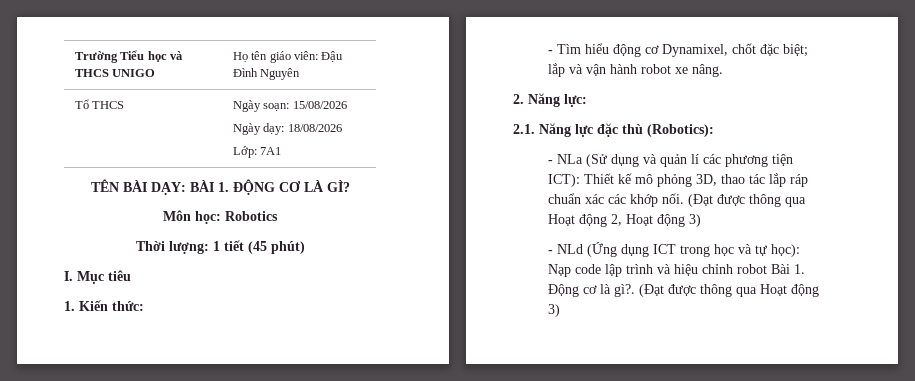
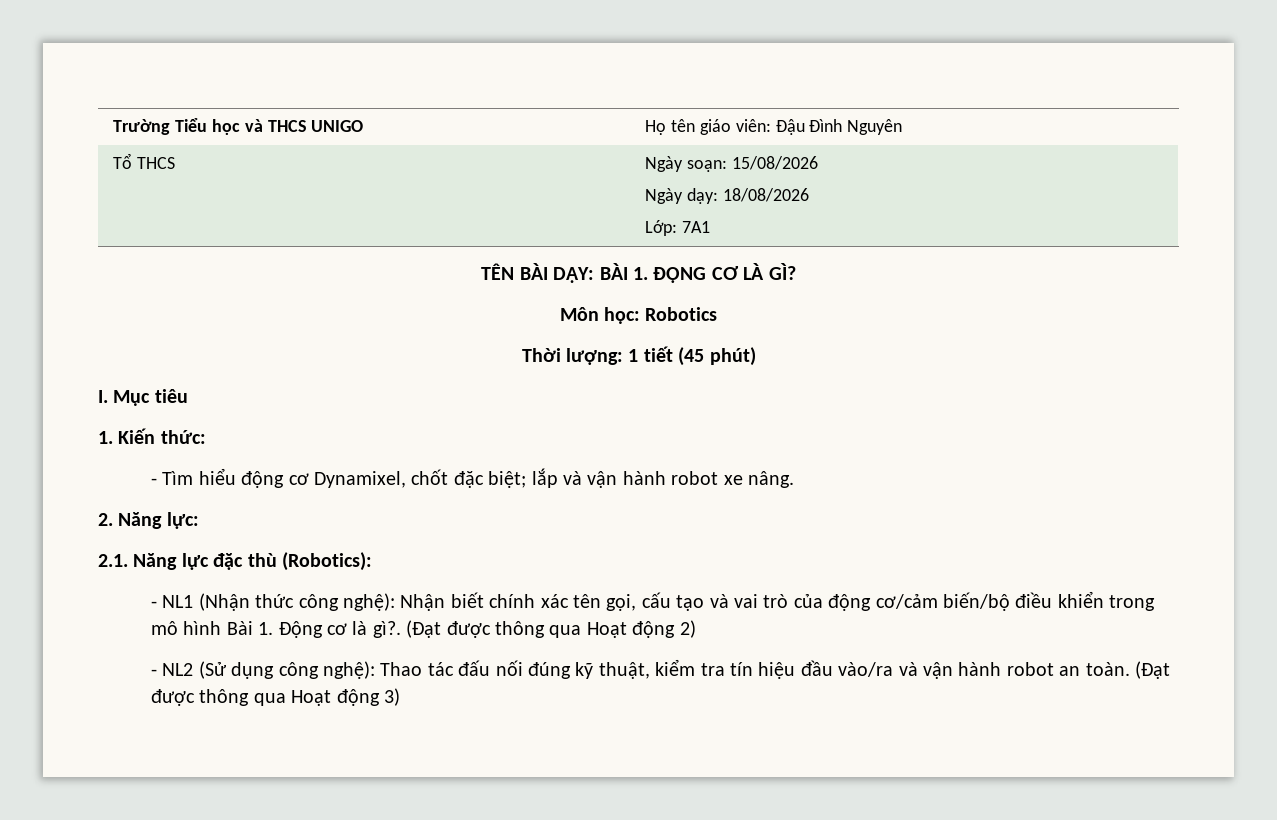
[556,154,793,167] [547,173,808,187] [547,193,806,207] [547,214,701,227] [547,242,800,257] [547,264,767,277] NLa (Sử dụng và quản lí các phương tiện ICT): Thiết kế mô phỏng 3D, thao tác lắp ráp chuẩn xác các khớp nối. (Đạt được thông qua Hoạt động 2, Hoạt động 3) // - NLd (Ứng dụng ICT trong học và tự học): Nạp code lập trình và hiệu chỉnh robot -> [162,591,1156,611] [151,621,222,635] NL1 (Nhận thức công nghệ): Nhận biết chính xác tên gọi, cấu tạo và vai trò của động cơ/cảm biến/bộ điều khiển trong mô hình
(819, 290) none -> [679,620,696,638] [151,659,1171,679] [151,689,380,706] 2) // - NL2 (Sử dụng công nghệ): Thao tác đấu nối đúng kỹ thuật, kiểm tra tín hiệu đầu vào/ra và vận hành robot an toàn. (Đạt được thông qua Hoạt động

